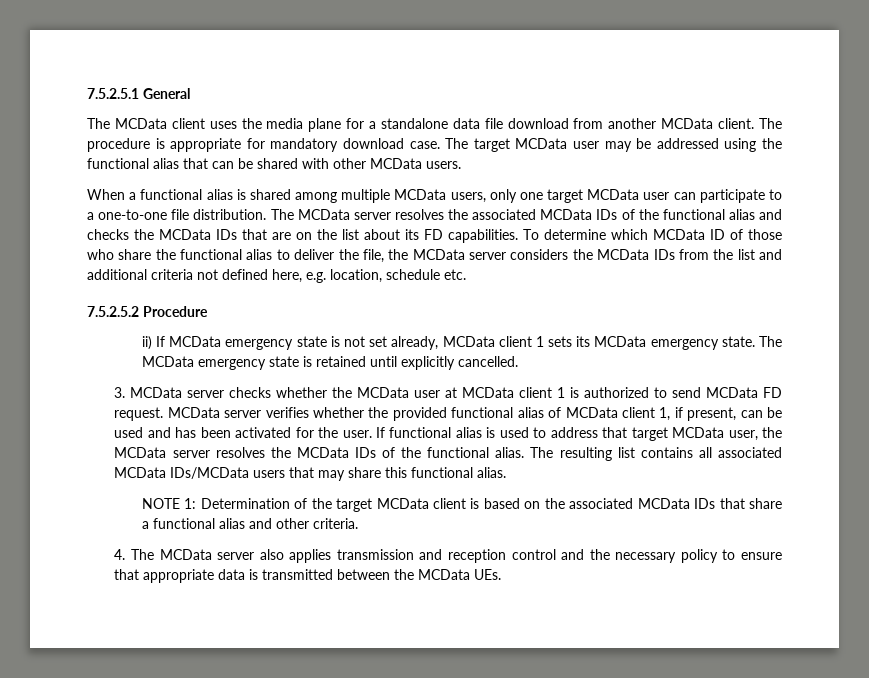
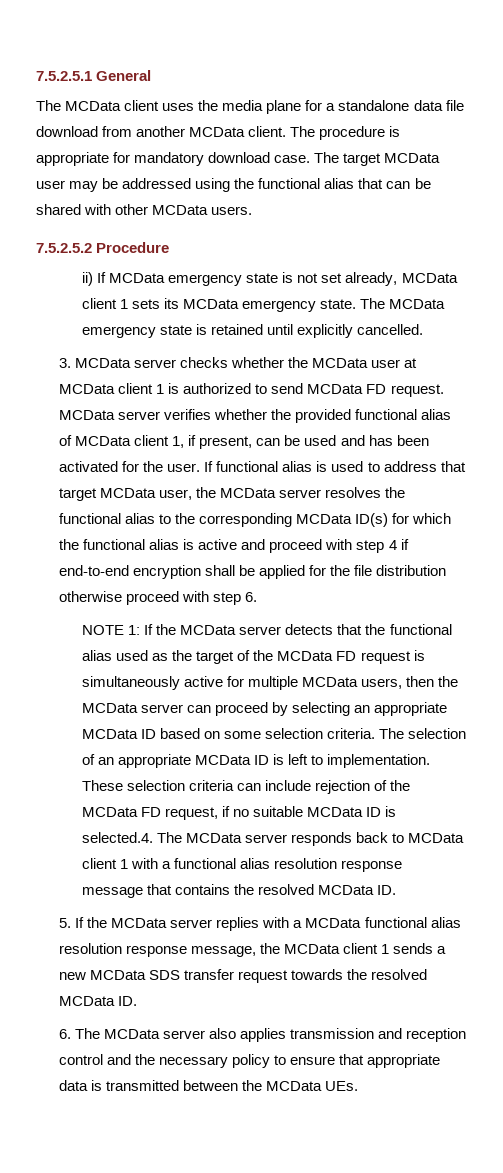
[87,189,782,203] [87,209,782,220] [87,229,782,243] [87,249,782,263] [87,269,466,283] // When a functional alias is shared among multiple MCData users, only one target MCData user can participate to a one-to-one file distribution. The MCData server resolves the associated MCData IDs of the functional alias and checks the MCData IDs that are on the list about its FD capabilities. To determine which MCData ID of those who share the functional alias to deliver the file, the MCData server considers the MCData IDs from the list and additional criteria not defined here, e.g. location, schedule etc. -> (253, 210) none
[296,447,782,461] [114,467,507,481] [141,498,783,512] [141,518,358,529] [114,549,126,560] MCData IDs of the functional alias. The resulting list contains all associated MCData IDs/MCData users that may share this functional alias. // NOTE 1: Determination of the target MCData client is based on the associated MCData IDs that share a functional alias and other criteria. // 4. -> [59,513,452,527] [59,539,409,553] [59,565,447,579] [59,591,258,605] [82,624,452,635] [82,650,425,664] [82,676,459,690] [82,702,448,716] [82,728,467,739] [82,754,431,768] [82,780,411,794] [82,806,397,820] [82,832,465,846] [82,858,403,872] [82,884,397,898] [59,917,461,931] [59,943,447,957] [59,969,428,983] [59,996,138,1006] [59,1029,72,1039] functional alias to the corresponding MCData ID(s) for which the functional alias is active and proceed with step 4 if end-to-end encryption shall be applied for the file distribution otherwise proceed with step 6. // NOTE 1: If the MCData server detects that the functional alias used as the target of the MCData FD request is simultaneously active for multiple MCData users, then the MCData server can proceed by selecting an appropriate MCData ID based on some selection criteria. The selection of an appropriate MCData ID is left to implementation. These selection criteria can include rejection of the MCData FD request, if no suitable MCData ID is selected.4. The MCData server responds back to MCData client 1 with a functional alias resolution response message that contains the resolved MCData ID. // 5. If the MCData server replies with a MCData functional alias resolution response message, the MCData client 1 sends a new MCData SDS transfer request towards the resolved MCData ID. // 6.

